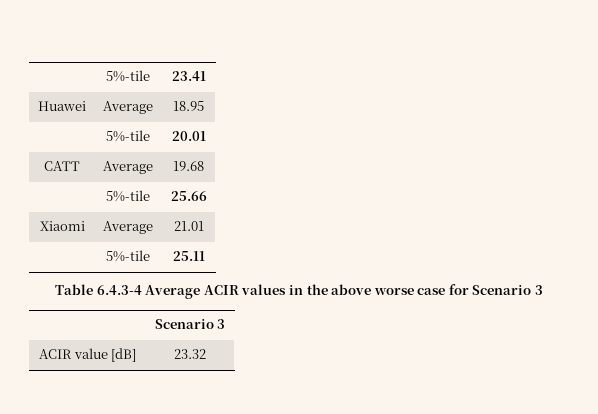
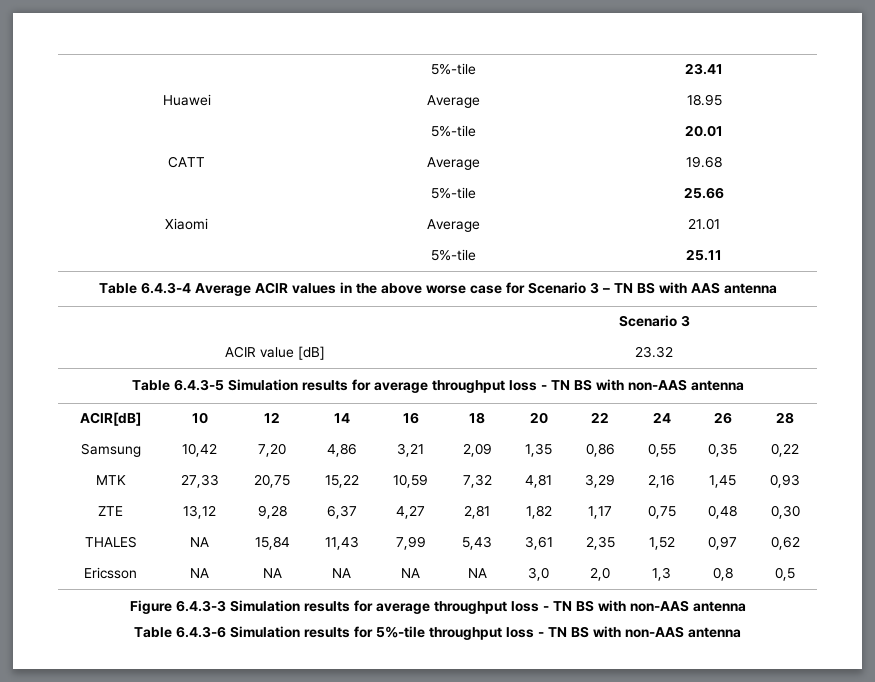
(543, 290) none -> [601,282,777,294] – TN BS with AAS antenna
(206, 354) none -> [131,379,744,393] [80,412,141,426] [191,412,208,424] [264,412,280,423] [333,413,350,423] [402,412,419,424] [469,412,485,424] [529,412,548,424] [591,412,609,423] [652,412,671,423] [713,412,732,424] [776,412,794,424] [80,443,141,457] [182,443,217,457] [258,443,286,457] [326,443,357,457] [397,443,424,457] [462,443,492,457] [525,443,552,457] [585,443,615,457] [647,443,676,457] [708,443,737,457] [771,443,799,457] [95,475,126,485] [180,474,219,488] [254,474,290,488] [324,474,359,488] [393,474,428,488] [462,474,492,488] [525,474,552,488] [585,474,615,488] [648,474,675,488] [709,475,736,488] [770,474,800,488] [98,506,123,516] [183,505,216,519] [257,505,287,519] [326,505,357,519] [396,505,425,519] [464,505,490,519] [525,505,552,519] [588,506,612,519] [647,505,676,519] [708,505,737,519] [770,505,800,519] [84,536,137,548] [190,537,209,547] [254,536,290,550] [324,536,359,550] [395,536,426,550] [462,536,492,550] [524,536,553,550] [585,536,615,550] [648,536,675,550] [708,536,737,550] [770,536,800,550] [84,567,137,579] [190,568,209,578] [262,568,282,578] [332,568,351,578] [401,568,420,578] [467,568,487,578] [528,567,549,581] [590,567,610,581] [652,567,671,581] [712,567,733,581] [775,567,795,581] [129,600,746,614] [134,626,741,640] // Table 6.4.3-5 Simulation results for average throughput loss - TN BS with non-AAS antenna // ACIR[dB] | 10 | 12 | 14 | 16 | 18 | 20 | 22 | 24 | 26 | 28 // Samsung | 10,42 | 7,20 | 4,86 | 3,21 | 2,09 | 1,35 | 0,86 | 0,55 | 0,35 | 0,22 // MTK | 27,33 | 20,75 | 15,22 | 10,59 | 7,32 | 4,81 | 3,29 | 2,16 | 1,45 | 0,93 // ZTE | 13,12 | 9,28 | 6,37 | 4,27 | 2,81 | 1,82 | 1,17 | 0,75 | 0,48 | 0,30 // THALES | NA | 15,84 | 11,43 | 7,99 | 5,43 | 3,61 | 2,35 | 1,52 | 0,97 | 0,62 // Ericsson | NA | NA | NA | NA | NA | 3,0 | 2,0 | 1,3 | 0,8 | 0,5 // Figure 6.4.3-3 Simulation results for average throughput loss - TN BS with non-AAS antenna // Table 6.4.3-6 Simulation results for 5%-tile throughput loss - TN BS with non-AAS antenna

